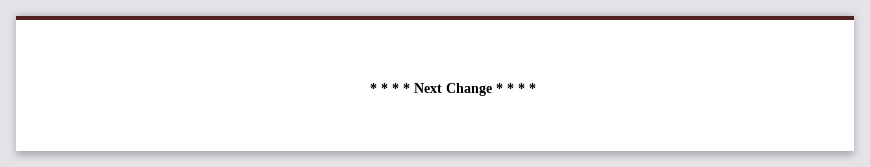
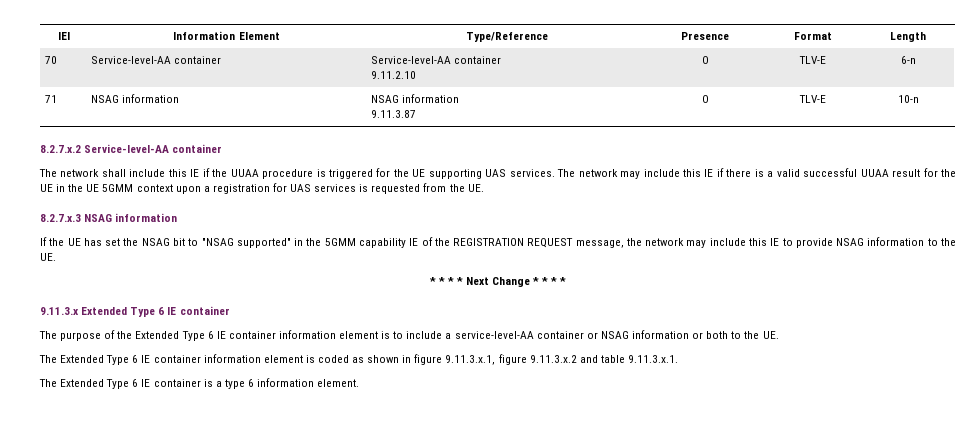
(370, 88) none -> [57,32,70,40] [173,31,280,40] [465,32,548,42] [681,32,729,40] [793,32,832,40] [890,32,926,42] [45,56,58,64] [91,56,222,64] [371,56,502,64] [371,71,417,79] [701,56,709,64] [798,56,826,64] [900,56,916,64] [45,95,58,103] [91,94,180,103] [371,94,460,103] [371,110,417,118] [701,95,709,103] [798,95,826,103] [897,95,919,103] [40,144,223,153] [39,168,957,179] [40,183,484,194] [40,213,178,222] [40,237,956,248] [40,253,56,261] IEI | Information Element | Type/Reference | Presence | Format | Length // 70 | Service-level-AA container | Service-level-AA container // 9.11.2.10 | O | TLV-E | 6-n // 71 | NSAG information | NSAG information // 9.11.3.87 | O | TLV-E | 10-n // 8.2.7.x.2 Service-level-AA container // The network shall include this IE if the UUAA procedure is triggered for the UE supporting UAS services. The network may include this IE if there is a valid successful UUAA result for the UE in the UE 5GMM context upon a registration for UAS services is requested from the UE. // 8.2.7.x.3 NSAG information // If the UE has set the NSAG bit to "NSAG supported" in the 5GMM capability IE of the REGISTRATION REQUEST message, the network may include this IE to provide NSAG information to the UE. //
(536, 88) none -> [40,306,230,317] [39,330,779,341] [39,354,678,365] [39,378,360,389] // 9.11.3.x Extended Type 6 IE container // The purpose of the Extended Type 6 IE container information element is to include a service-level-AA container or NSAG information or both to the UE. // The Extended Type 6 IE container information element is coded as shown in figure 9.11.3.x.1, figure 9.11.3.x.2 and table 9.11.3.x.1. // The Extended Type 6 IE container is a type 6 information element.

